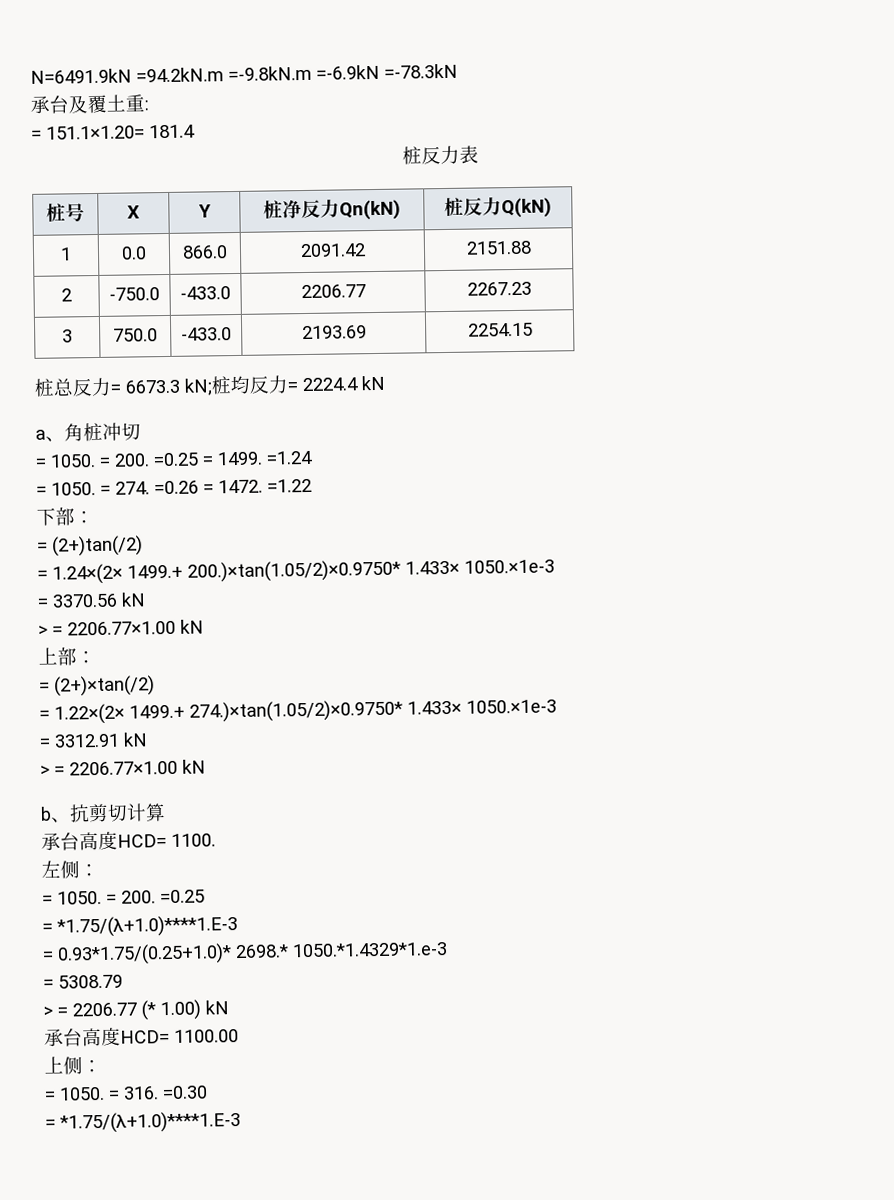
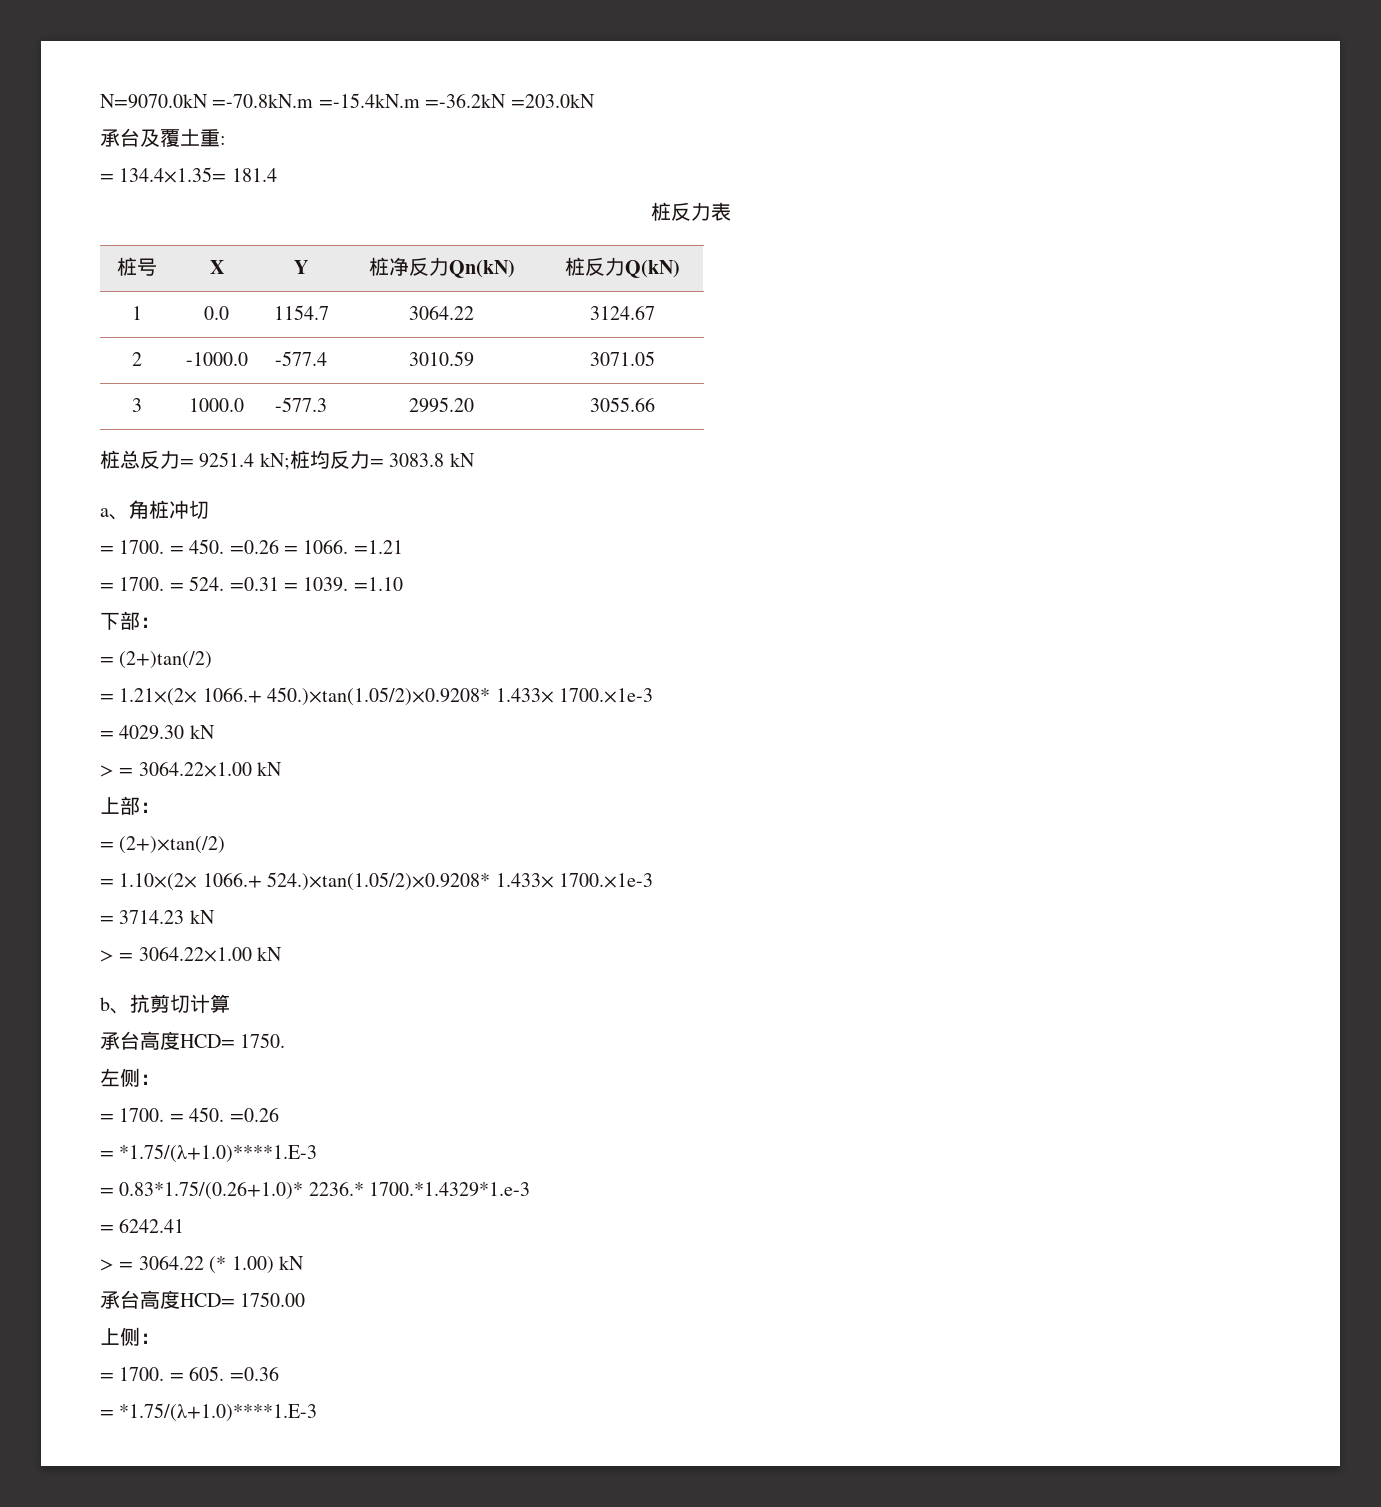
[30,63,458,84] N=6491.9kN =94.2kN.m =-9.8kN.m =-6.9kN =-78.3kN -> [100,93,595,109] N=9070.0kN =-70.8kN.m =-15.4kN.m =-36.2kN =203.0kN
[46,125,145,140] 151.1×1.20= -> [119,167,227,183] 134.4×1.35=
[182,245,228,259] [299,243,366,258] [465,240,532,255] [61,288,72,302] [109,287,160,301] [180,286,231,300] [300,284,366,299] [466,281,532,296] [62,329,73,343] [113,328,158,342] [181,327,232,341] [301,325,367,340] [467,322,533,337] 866.0 | 2091.42 | 2151.88 // 2 | -750.0 | -433.0 | 2206.77 | 2267.23 // 3 | 750.0 | -433.0 | 2193.69 | 2254.15 -> [273,305,329,320] [409,305,474,320] [590,305,655,320] [131,352,142,366] [185,352,248,366] [275,351,327,366] [409,351,474,367] [590,351,655,366] [131,398,142,412] [189,398,244,412] [275,397,327,412] [409,397,474,413] [590,397,655,412] 1154.7 | 3064.22 | 3124.67 // 2 | -1000.0 | -577.4 | 3010.59 | 3071.05 // 3 | 1000.0 | -577.3 | 2995.20 | 3055.66
[125,379,181,394] 6673.3 -> [199,452,255,468] 9251.4
[302,377,358,392] 2224.4 -> [389,453,445,467] 3083.8
[50,450,313,468] [36,478,312,496] 1050. = 200. =0.25 = 1499. =1.24 // = 1050. = 274. =0.26 = 1472. =1.22 -> [119,539,403,554] [100,576,403,592] 1700. = 450. =0.26 = 1066. =1.21 // = 1700. = 524. =0.31 = 1039. =1.10
[52,559,555,585] [37,592,146,608] [38,620,176,636] 1.24×(2× 1499.+ 200.)×tan(1.05/2)×0.9750* 1.433× 1050.×1e-3 // = 3370.56 kN // > = 2206.77×1.00 -> [119,687,653,706] [100,725,215,740] [100,761,252,777] 1.21×(2× 1066.+ 450.)×tan(1.05/2)×0.9208* 1.433× 1700.×1e-3 // = 4029.30 kN // > = 3064.22×1.00
[54,699,557,725] [39,732,148,748] [40,760,178,776] 1.22×(2× 1499.+ 274.)×tan(1.05/2)×0.9750* 1.433× 1050.×1e-3 // = 3312.91 kN // > = 2206.77×1.00 -> [119,872,653,891] [100,910,215,924] [100,946,252,962] 1.10×(2× 1066.+ 524.)×tan(1.05/2)×0.9208* 1.433× 1700.×1e-3 // = 3714.23 kN // > = 3064.22×1.00
[171,833,216,847] 1100. -> [240,1033,286,1048] 1750.
[57,889,205,905] 1050. = 200. =0.25 -> [119,1107,279,1122] 1700. = 450. =0.26
[57,942,448,966] [43,974,123,989] [43,1002,137,1017] 0.93*1.75/(0.25+1.0)* 2698.* 1050.*1.4329*1.e-3 // = 5308.79 // > = 2206.77 -> [119,1181,531,1200] [100,1218,185,1233] [100,1255,204,1271] 0.83*1.75/(0.26+1.0)* 2236.* 1700.*1.4329*1.e-3 // = 6242.41 // > = 3064.22
[174,1029,239,1043] 1100.00 -> [240,1292,306,1307] 1750.00
[59,1085,208,1101] 1050. = 316. =0.30 -> [119,1366,279,1381] 1700. = 605. =0.36

